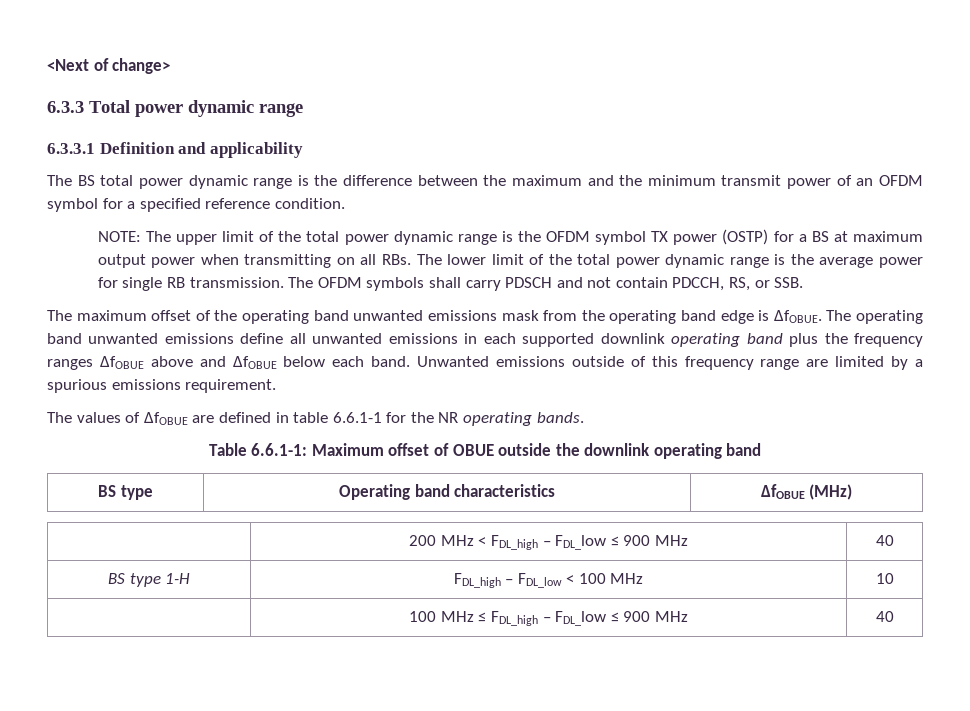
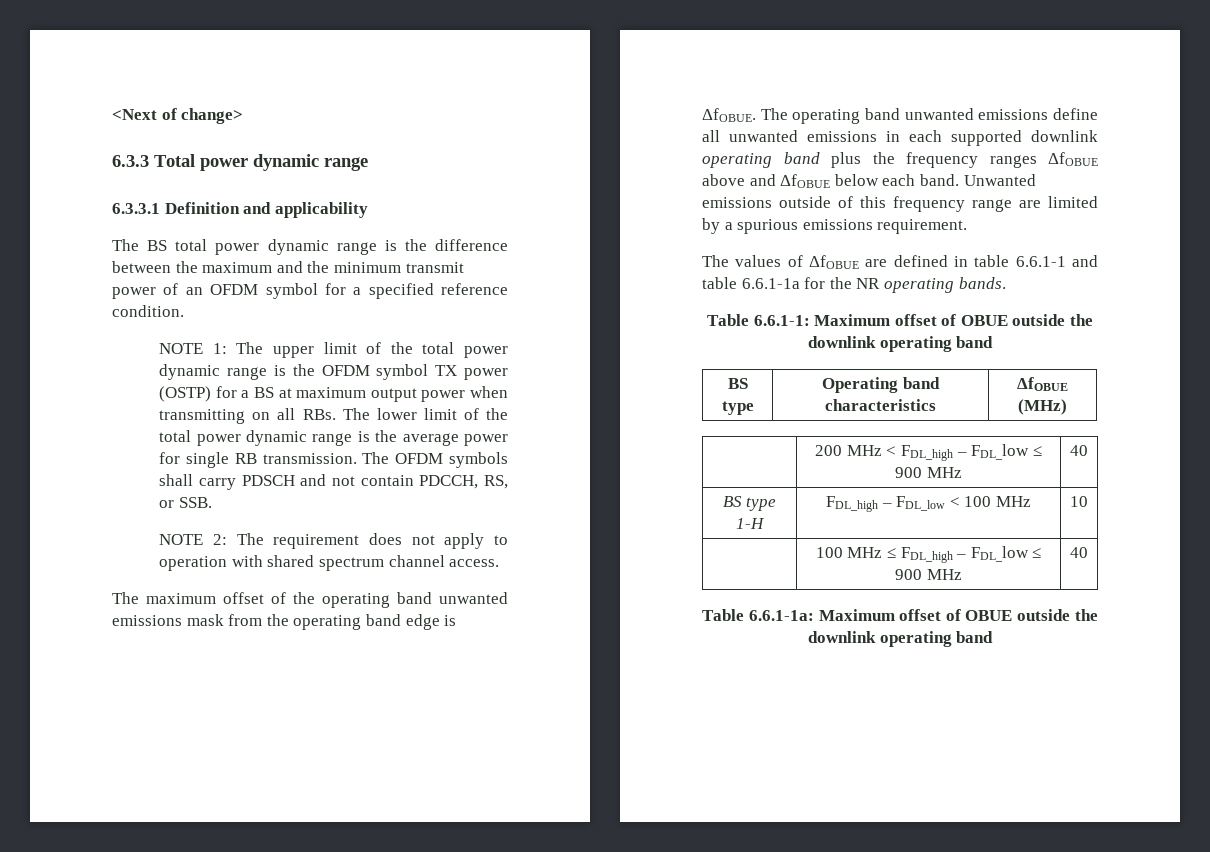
[97,231,141,242] NOTE: -> [159,343,227,354] NOTE 1:
(804, 282) none -> [159,533,508,549] [159,555,500,571] // NOTE 2: The requirement does not apply to operation with shared spectrum channel access.
(382, 417) none -> [1072,255,1098,267] [702,277,800,289] and table 6.6.1-1a
(894, 616) none -> [702,609,1098,621] [807,631,994,647] // Table 6.6.1-1a: Maximum offset of OBUE outside the downlink operating band

